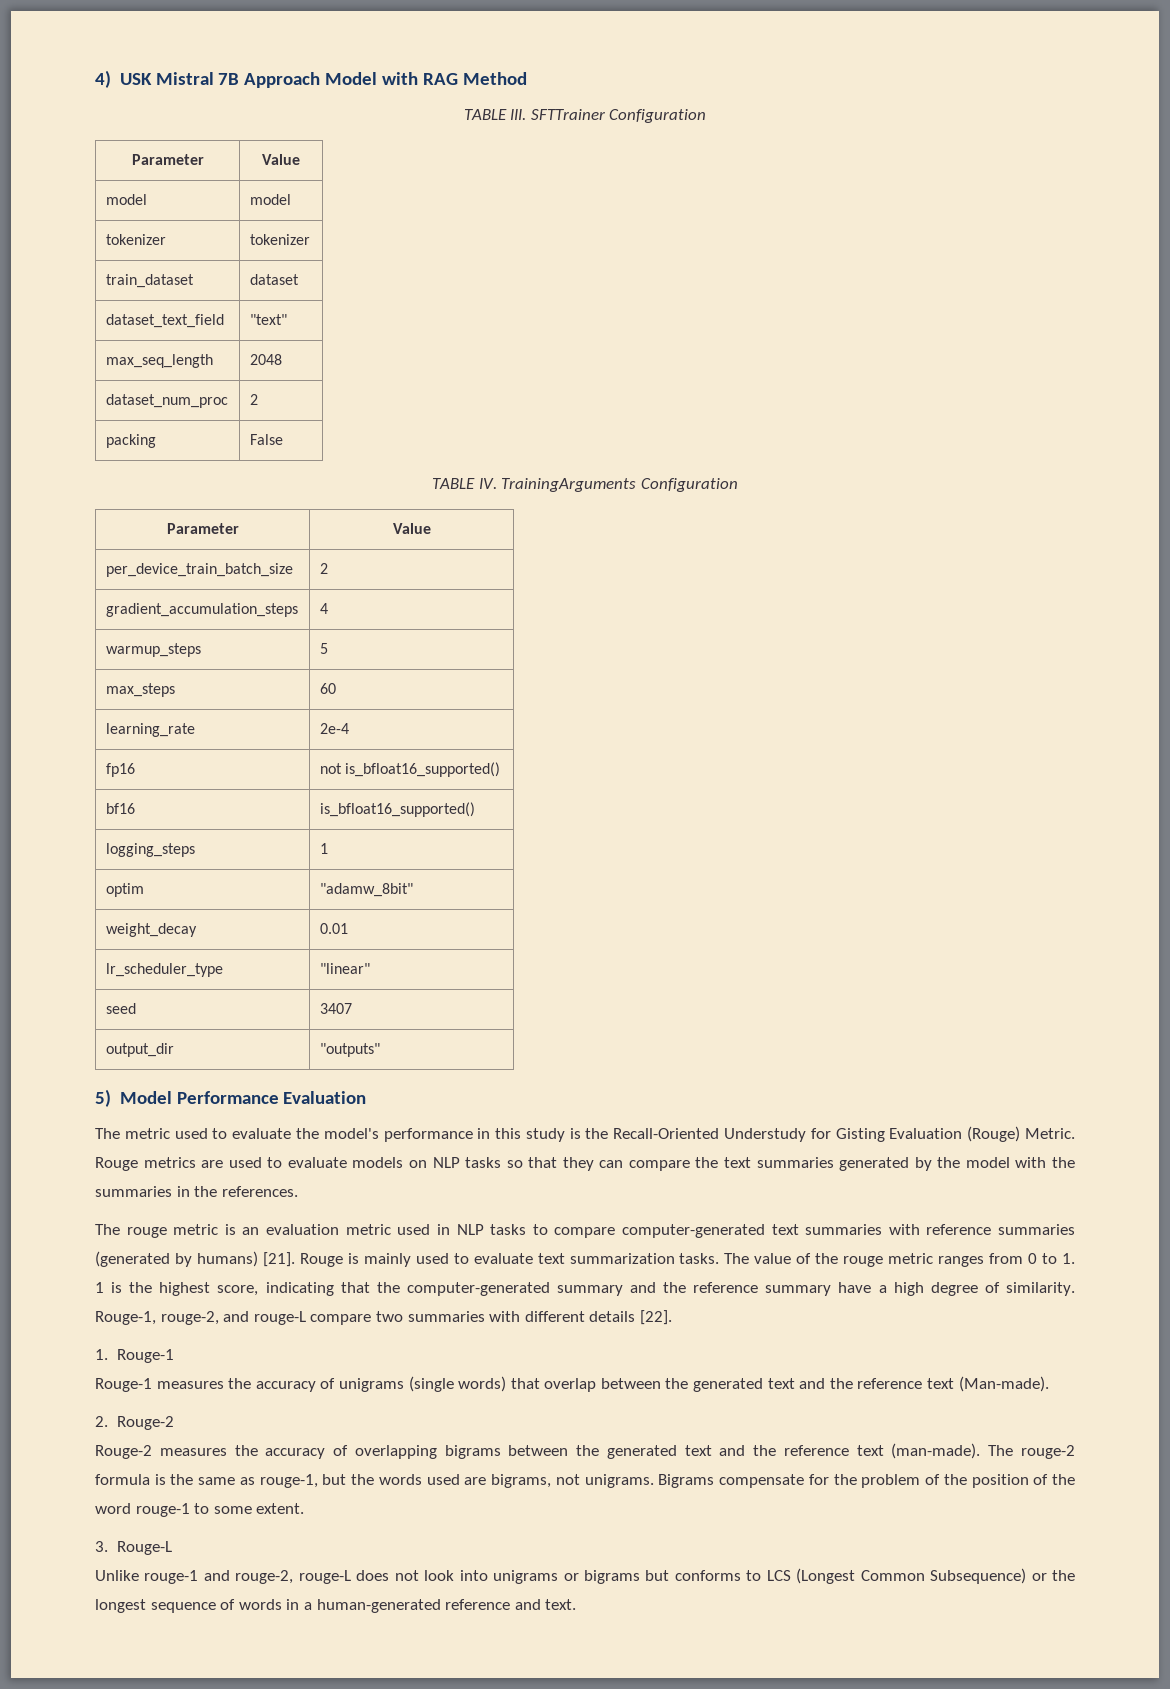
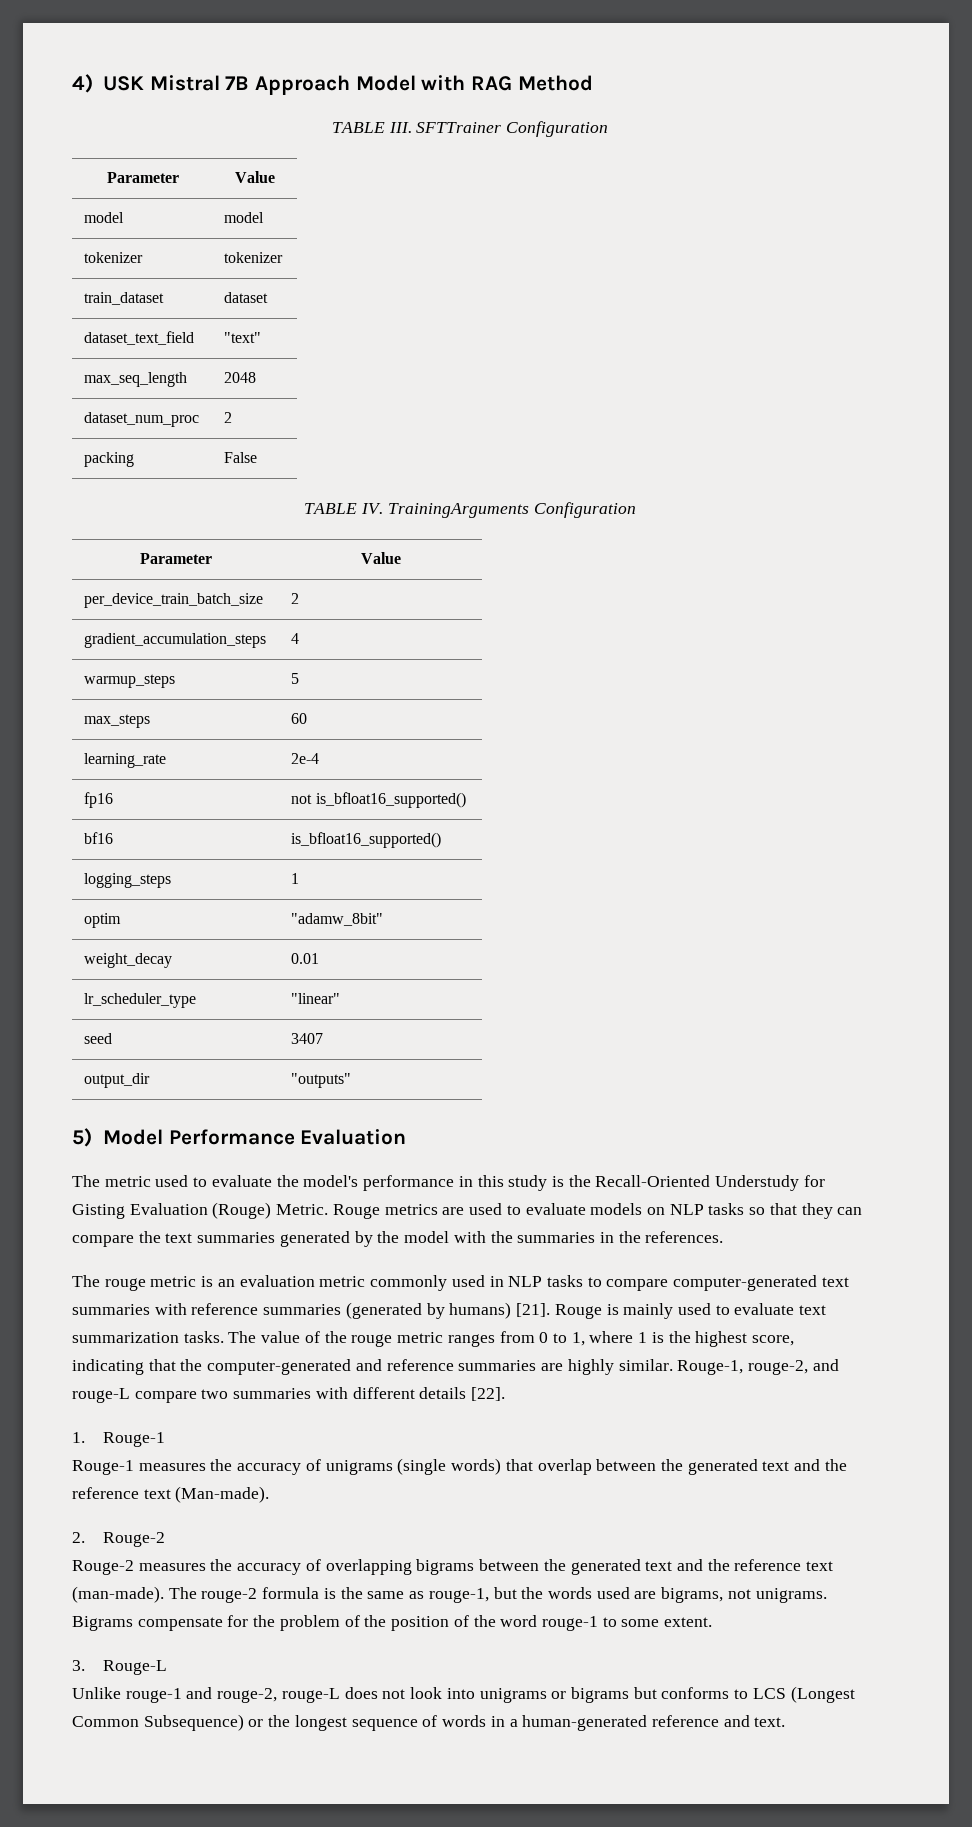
(391, 1229) none -> [370,1275,448,1291] commonly
[1061,1253,1075,1264] 1. -> [571,1331,634,1346] 1, where
[556,1282,1075,1296] summary and the reference summary have a high degree of similarity. -> [355,1359,673,1375] and reference summaries are highly similar.

